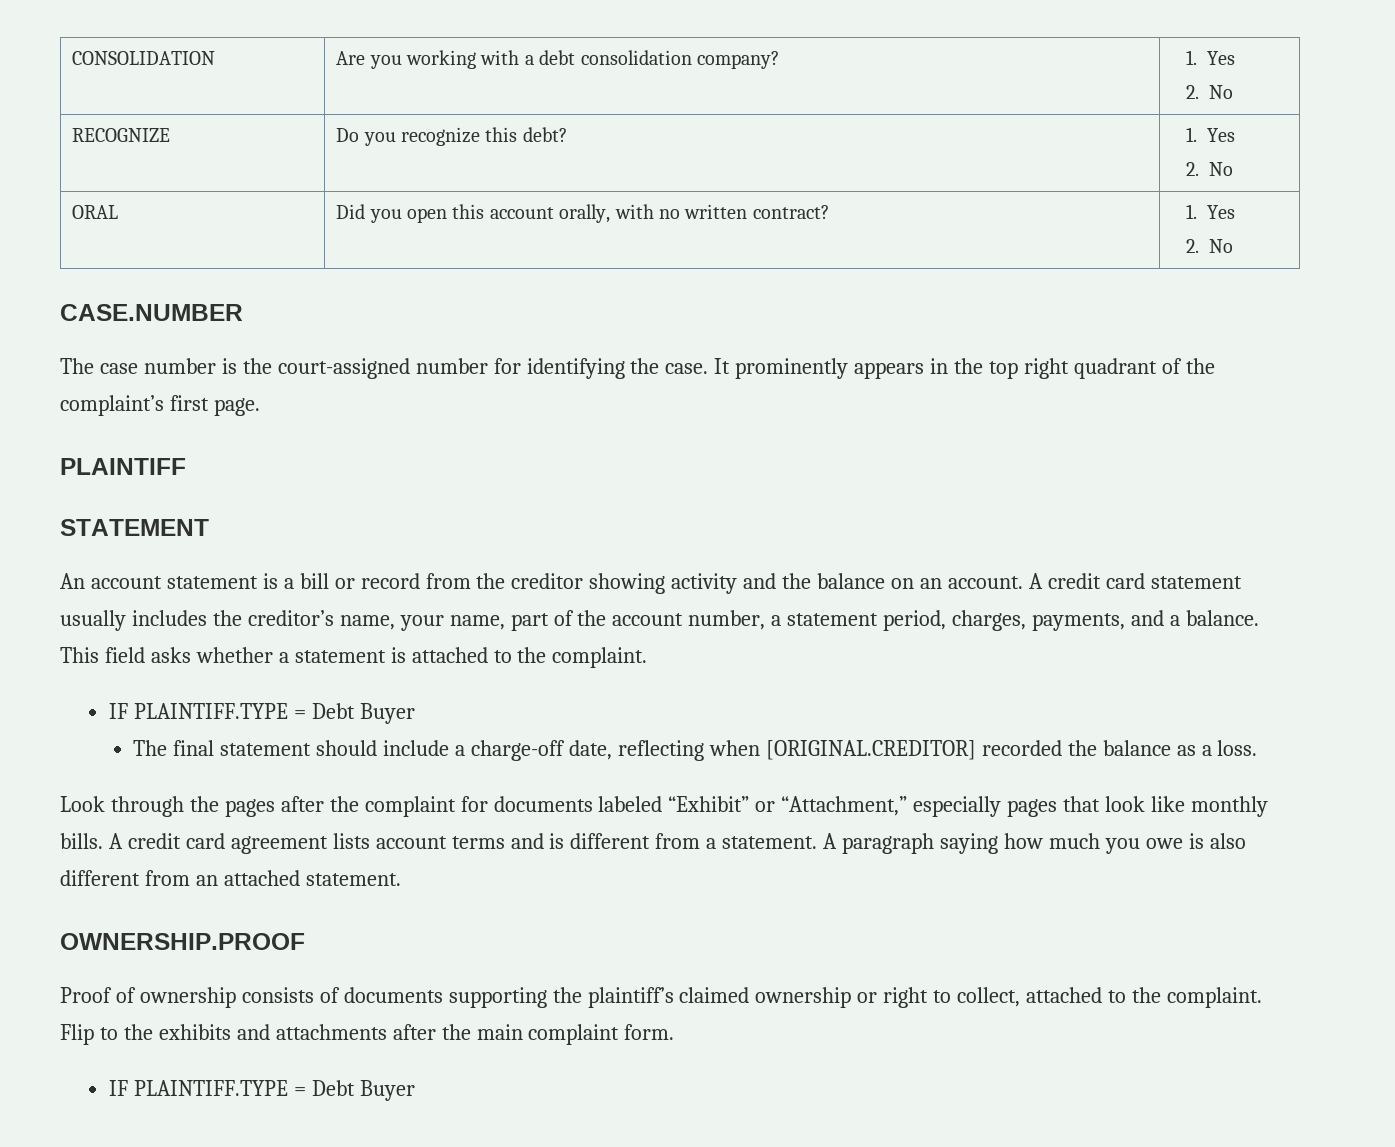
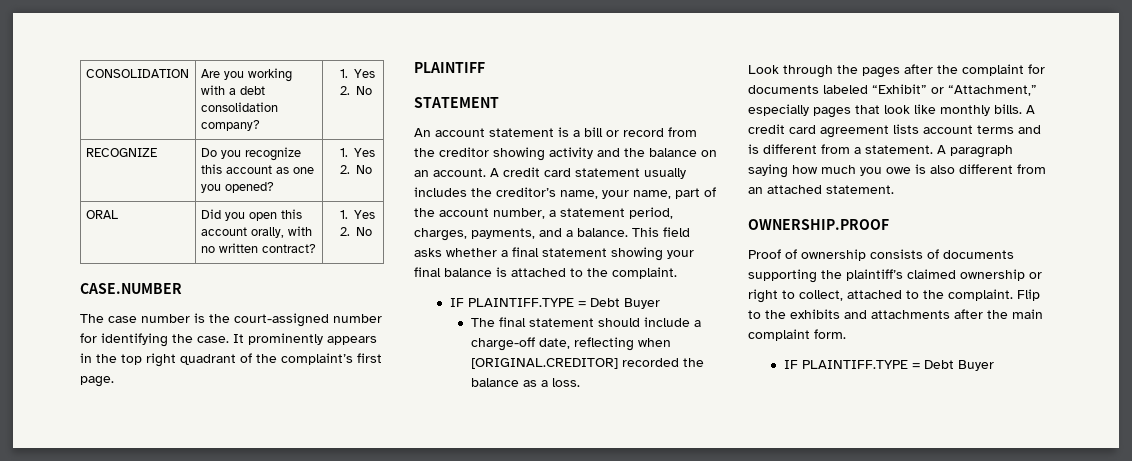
[522,127,567,142] debt? -> [225,165,314,174] [200,182,274,193] account as one you opened?
[294,650,386,663] statement -> [512,247,694,261] [414,267,492,277] final statement showing your final balance

